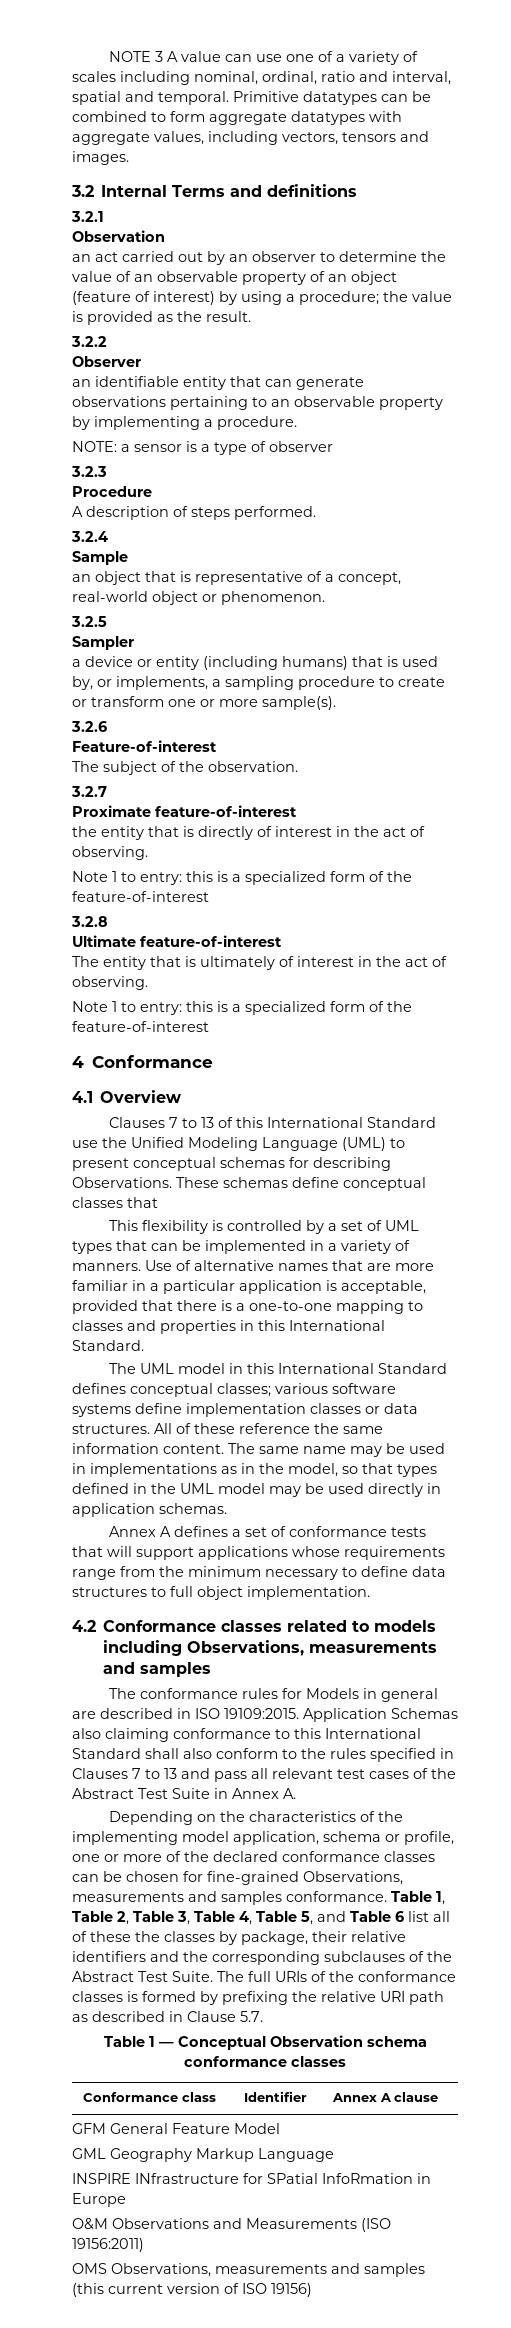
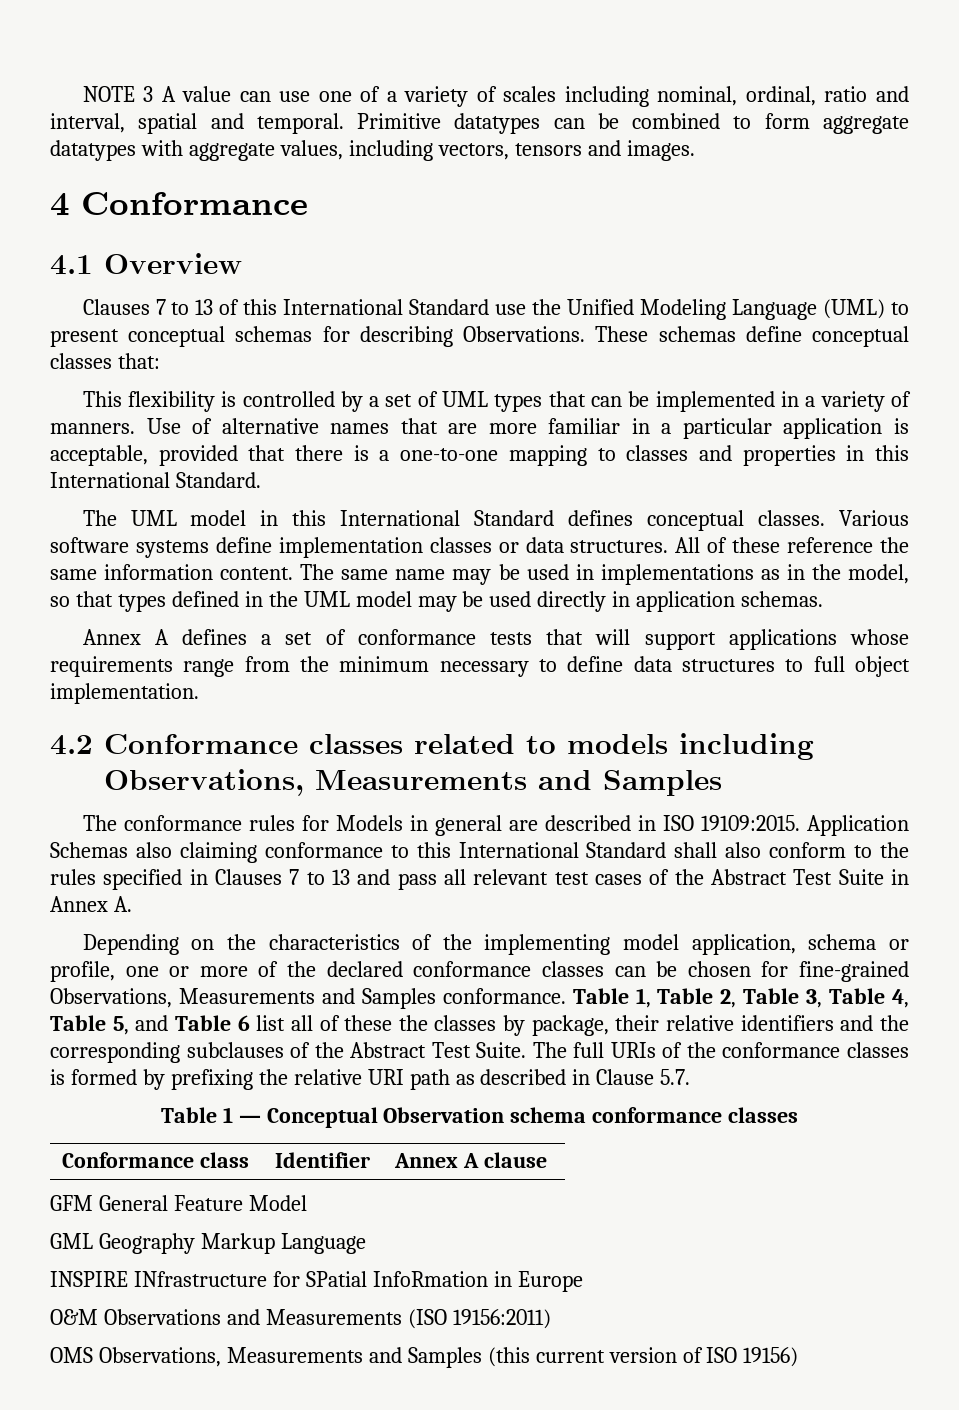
[71,184,358,197] [71,211,104,222] [72,230,165,242] [72,251,446,265] [72,271,397,285] [72,291,452,305] [72,311,251,325] [71,336,107,347] [72,356,141,367] [72,376,364,390] [72,396,443,410] [72,416,297,430] [72,441,333,455] [71,466,107,477] [72,486,152,497] [72,506,316,520] [71,531,108,542] [72,551,128,565] [72,571,401,585] [72,591,325,605] [71,616,107,627] [72,636,134,650] [72,656,438,670] [72,676,445,690] [72,696,336,710] [71,721,107,732] [72,740,217,752] [72,761,298,775] [71,786,107,797] [72,805,297,817] [72,826,425,840] [72,846,148,860] [72,871,412,885] [72,891,209,902] [71,916,108,927] [72,935,282,947] [72,956,447,970] [72,976,148,990] [72,1001,412,1015] [72,1021,209,1032] // 3.2 Internal Terms and definitions // 3.2.1 // Observation // an act carried out by an observer to determine the value of an observable property of an object (feature of interest) by using a procedure; the value is provided as the result. // 3.2.2 // Observer // an identifiable entity that can generate observations pertaining to an observable property by implementing a procedure. // NOTE: a sensor is a type of observer // 3.2.3 // Procedure // A description of steps performed. // 3.2.4 // Sample // an object that is representative of a concept, real-world object or phenomenon. // 3.2.5 // Sampler // a device or entity (including humans) that is used by, or implements, a sampling procedure to create or transform one or more sample(s). // 3.2.6 // Feature-of-interest // The subject of the observation. // 3.2.7 // Proximate feature-of-interest // the entity that is directly of interest in the act of observing. // Note 1 to entry: this is a specialized form of the feature-of-interest // 3.2.8 // Ultimate feature-of-interest // The entity that is ultimately of interest in the act of observing. // Note 1 to entry: this is a specialized form of the feature-of-interest -> (695, 150) none
[127,1197,158,1208] that -> [117,353,160,369] that:
[217,1383,328,1397] classes; various -> [758,510,909,526] classes. Various
[309,1641,438,1653] [103,1662,212,1677] measurements and samples -> [315,770,722,796] Measurements and Samples
[72,1891,282,1905] measurements and samples -> [178,988,436,1009] Measurements and Samples
[215,2263,425,2277] measurements and samples -> [226,1347,482,1368] Measurements and Samples

